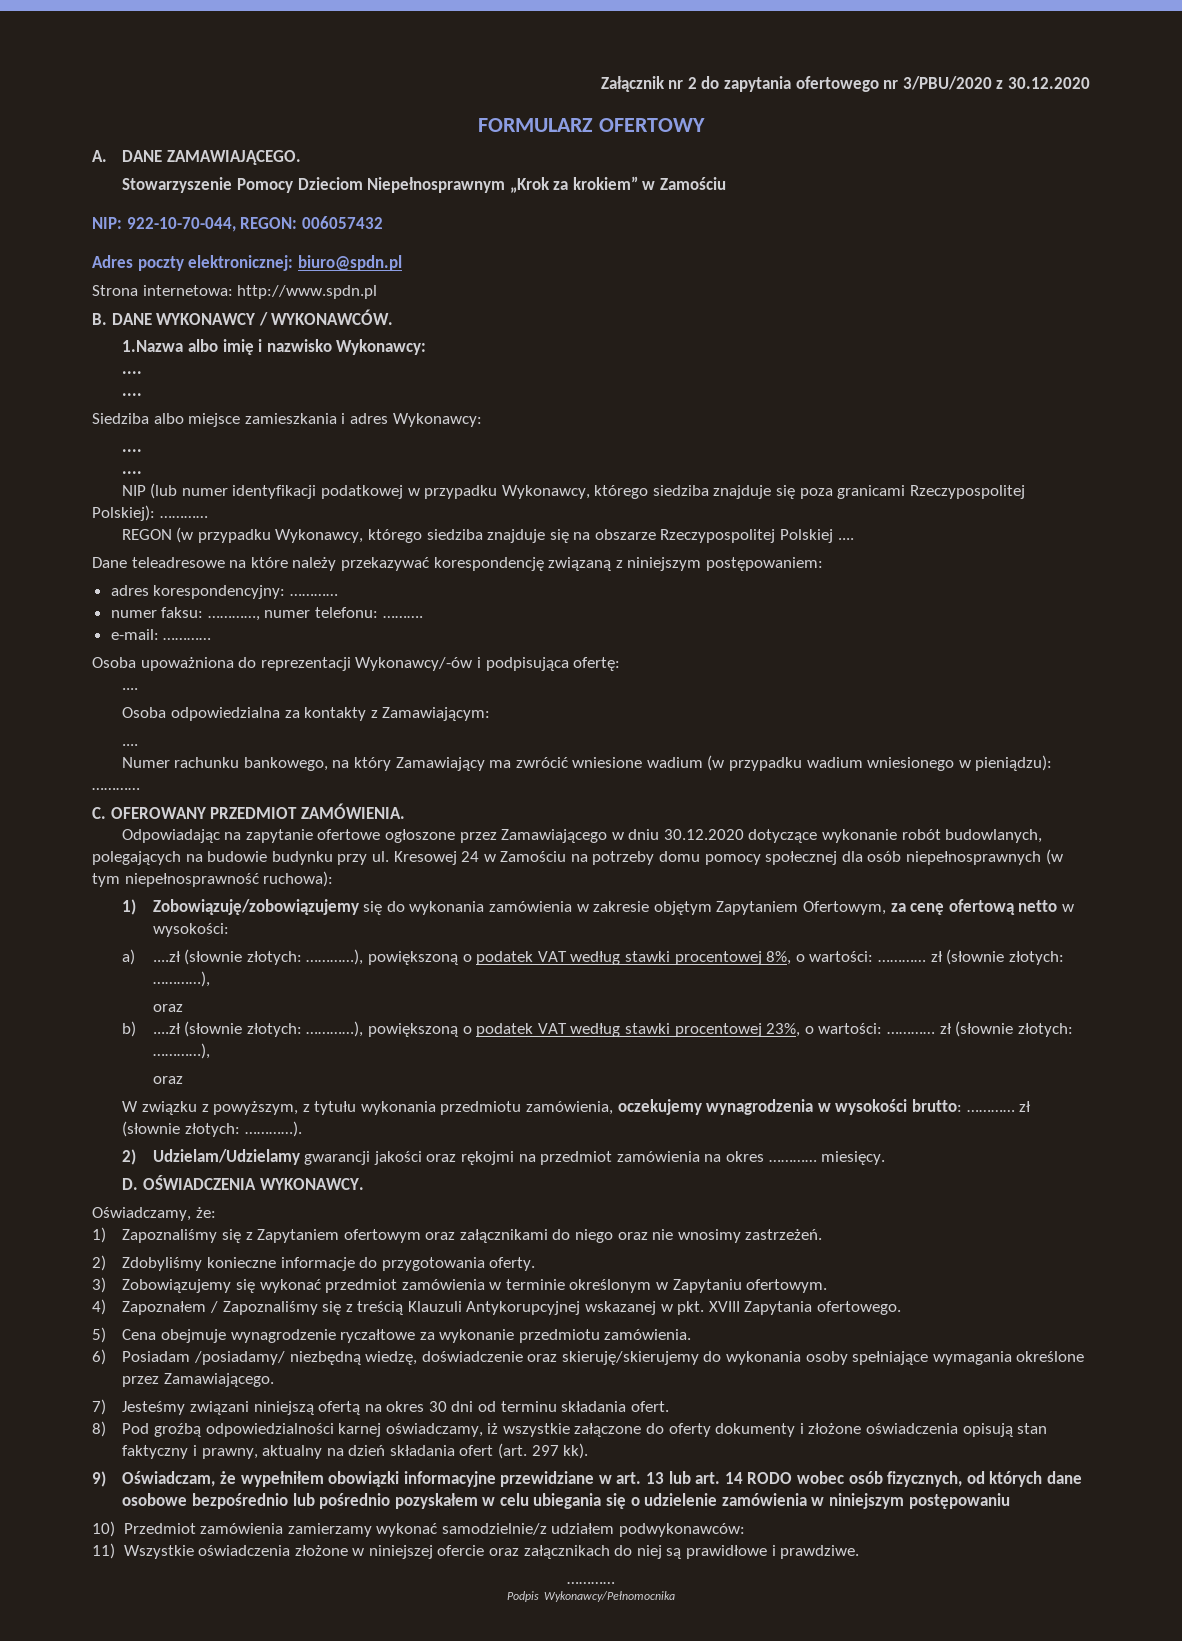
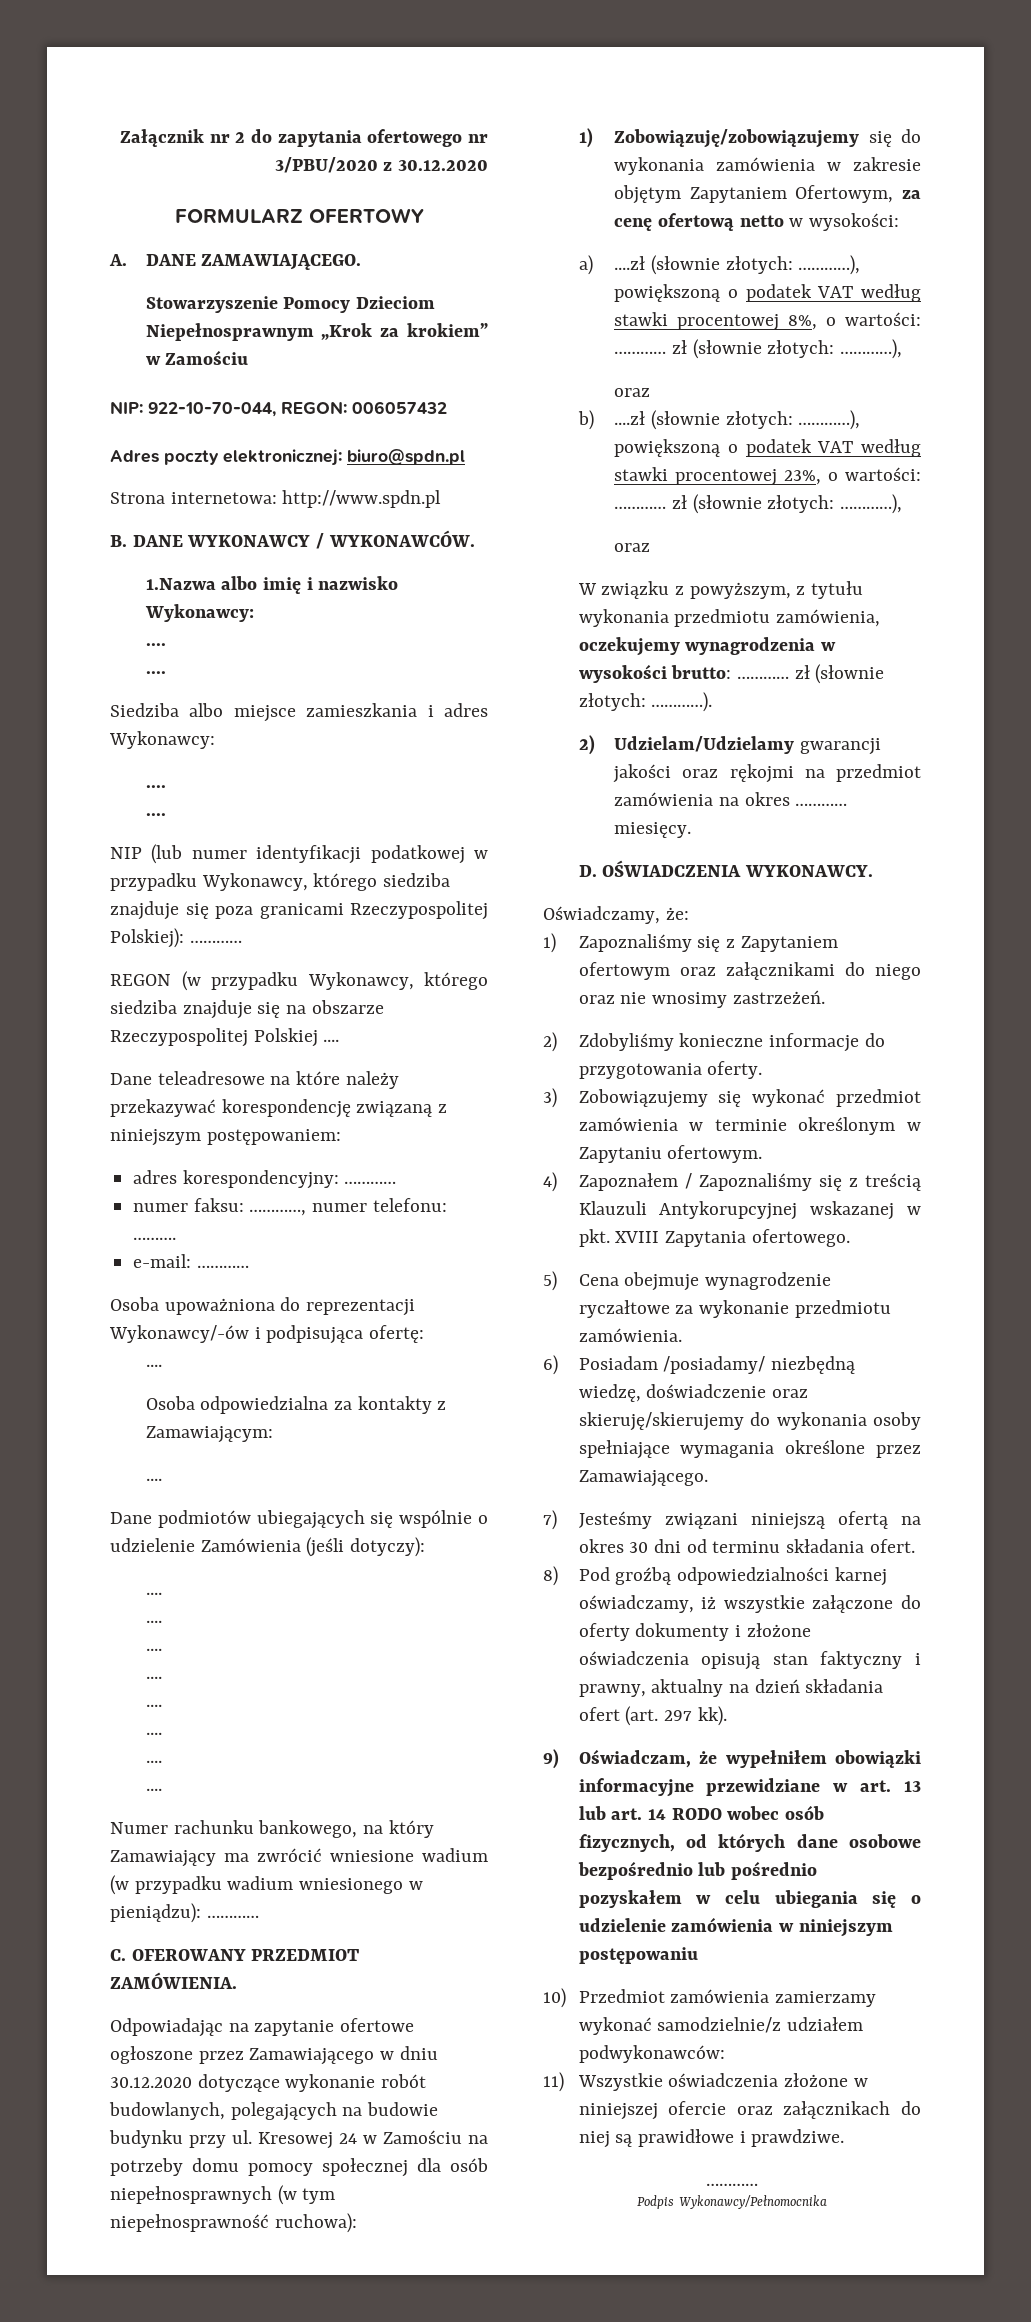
(139, 745) none -> [110,1510,488,1529] [110,1537,426,1557] [145,1592,162,1595] [145,1620,162,1623] [145,1648,162,1651] [145,1676,162,1679] [145,1704,162,1707] [145,1732,162,1735] [145,1760,162,1763] [145,1788,162,1791] // Dane podmiotów ubiegających się wspólnie o udzielenie Zamówienia (jeśli dotyczy): // .... // .... // .... // .... // .... // .... // .... // ....

